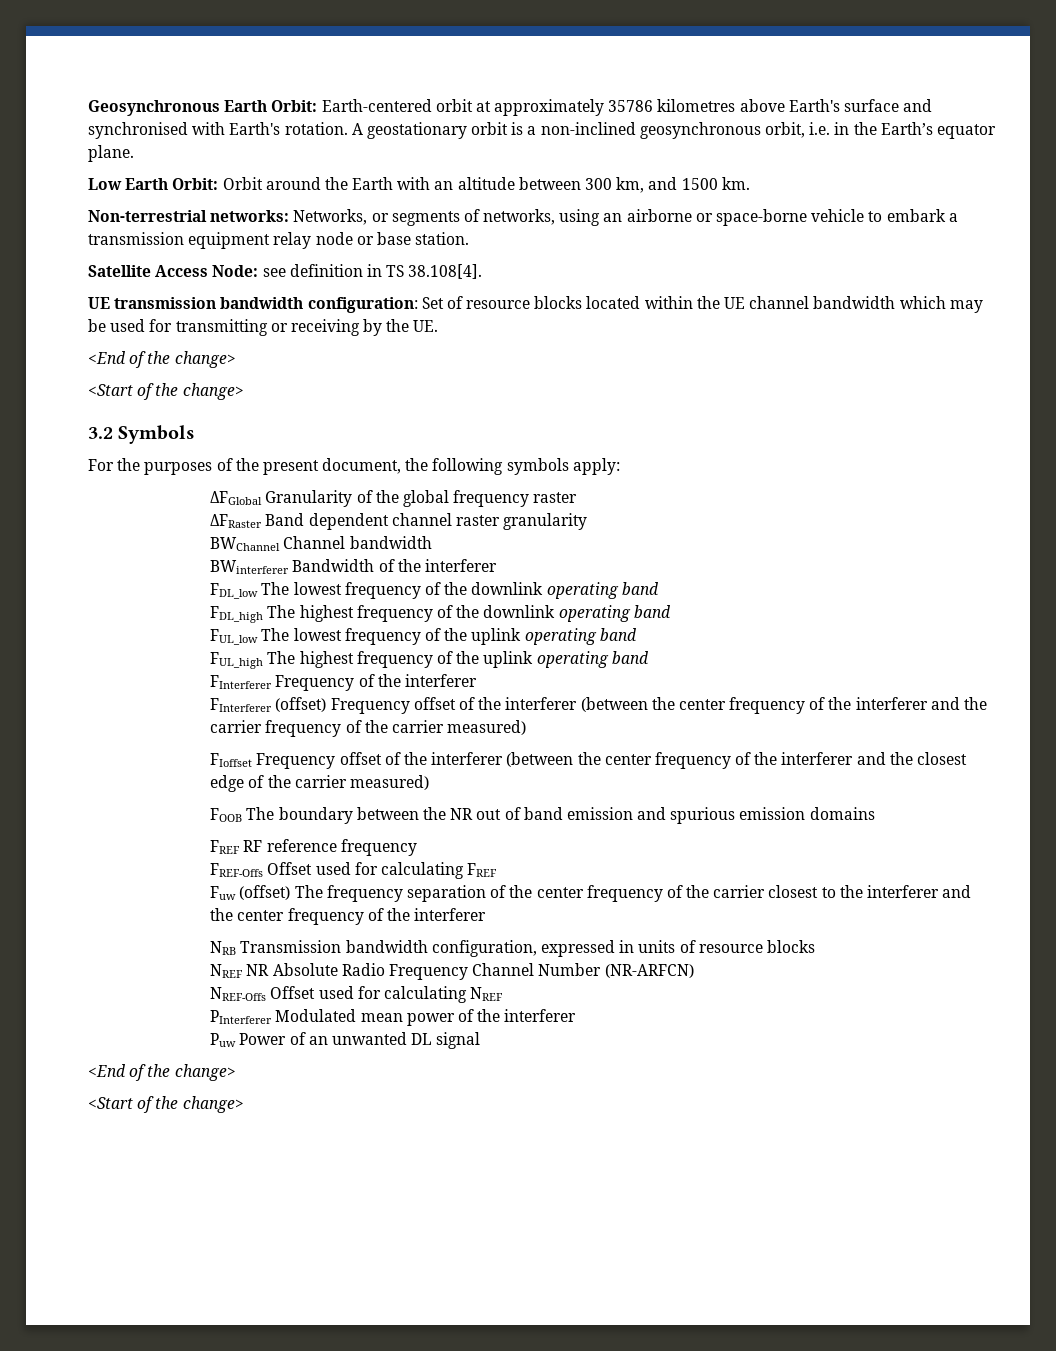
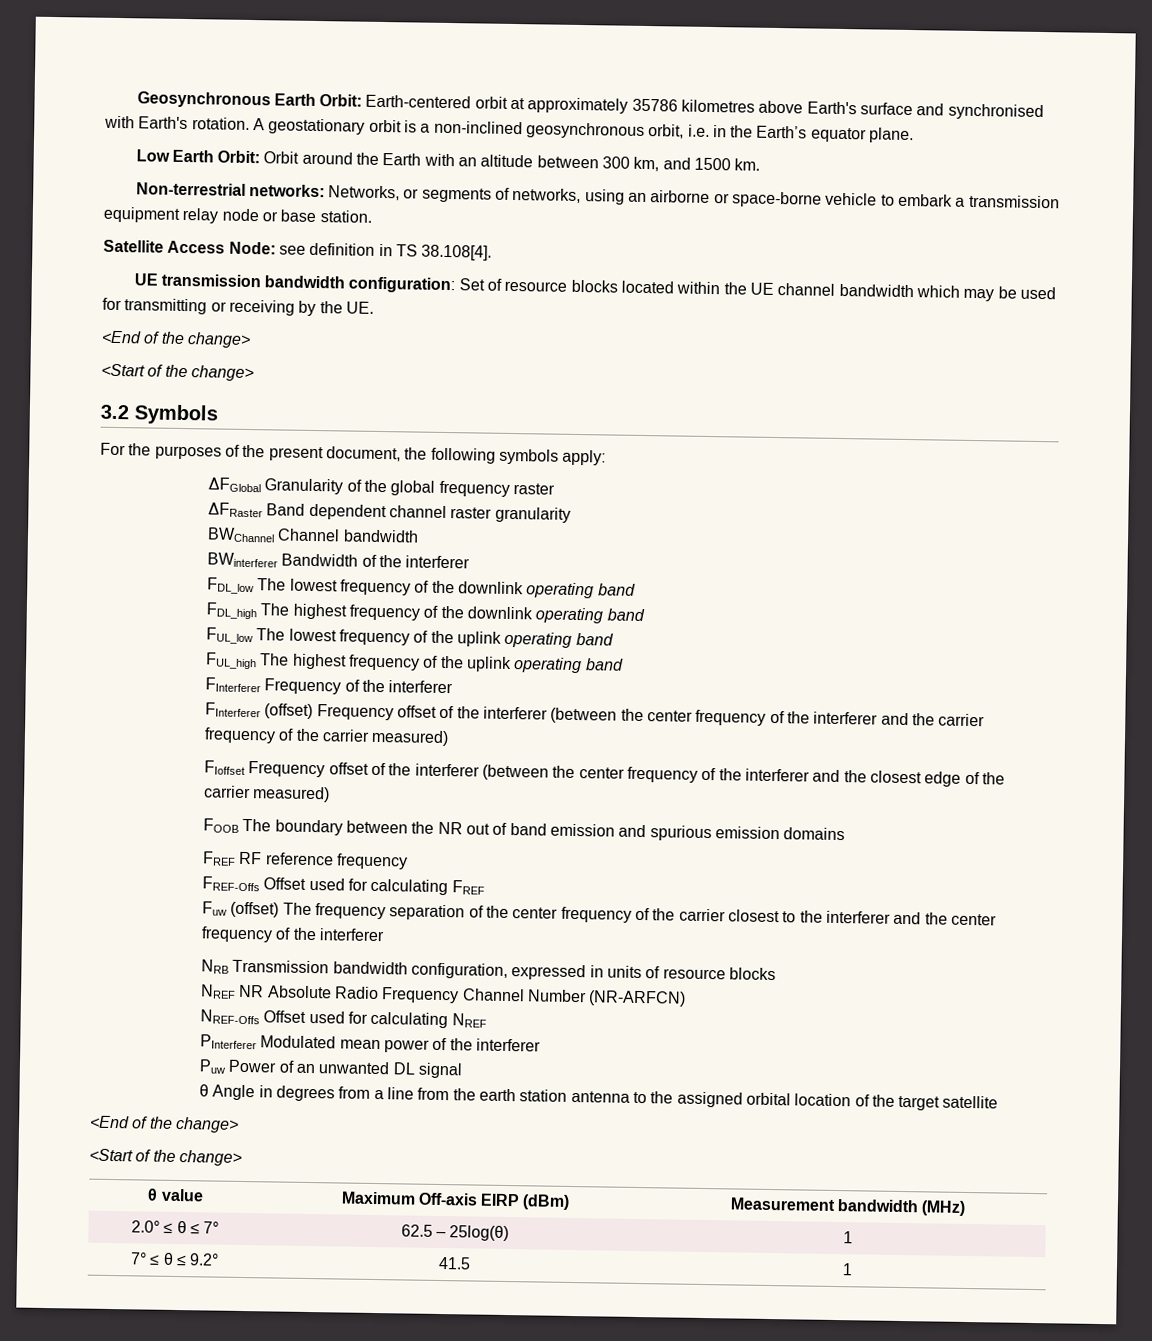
[88,1064,236,1081] [88,1096,244,1113] // <End of the change> // <Start of the change> -> [199,1084,999,1111] [90,1115,239,1133] [89,1148,242,1166] [147,1188,204,1202] [340,1191,571,1210] [729,1197,966,1216] [130,1220,220,1235] [400,1224,510,1242] [842,1231,853,1244] [129,1252,220,1267] [438,1256,471,1270] [841,1263,853,1276] // θ Angle in degrees from a line from the earth station antenna to the assigned orbital location of the target satellite // <End of the change> // <Start of the change> // θ value | Maximum Off-axis EIRP (dBm) | Measurement bandwidth (MHz) // 2.0° ≤ θ ≤ 7° | 62.5 – 25log(θ) | 1 // 7° ≤ θ ≤ 9.2° | 41.5 | 1

